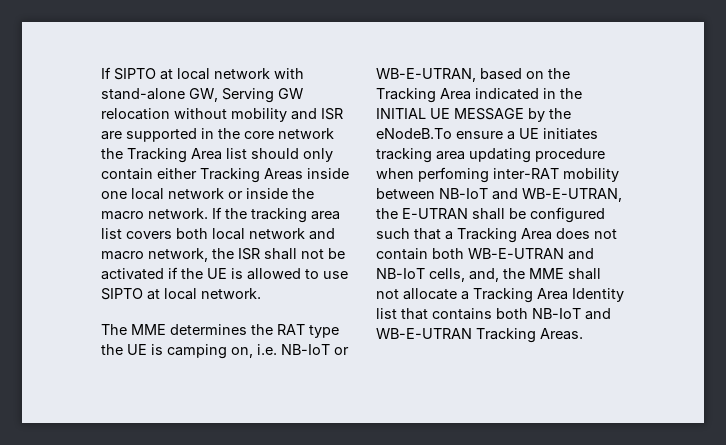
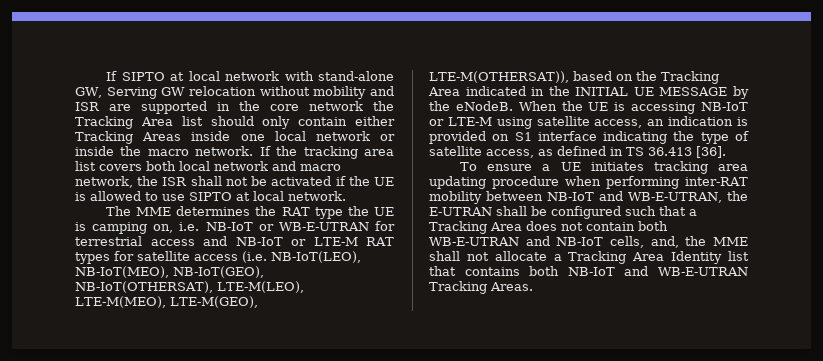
[376,68,476,82] WB-E-UTRAN, -> [278,221,395,231] [75,236,394,246] [75,251,361,264] [75,266,264,278] [75,281,304,293] [75,296,258,308] [429,71,569,83] WB-E-UTRAN for terrestrial access and NB-IoT or LTE-M RAT types for satellite access (i.e. NB-IoT(LEO), NB-IoT(MEO), NB-IoT(GEO), NB-IoT(OTHERSAT), LTE-M(LEO), LTE-M(MEO), LTE-M(GEO), LTE-M(OTHERSAT)),
[376,128,452,139] eNodeB.To -> [455,101,748,114] [429,116,748,129] [429,131,749,144] [429,146,726,158] [460,162,478,171] eNodeB. When the UE is accessing NB-IoT or LTE-M using satellite access, an indication is provided on S1 interface indicating the type of satellite access, as defined in TS 36.413 [36]. // To
[418,167,489,183] perfoming -> [606,176,679,189] performing

